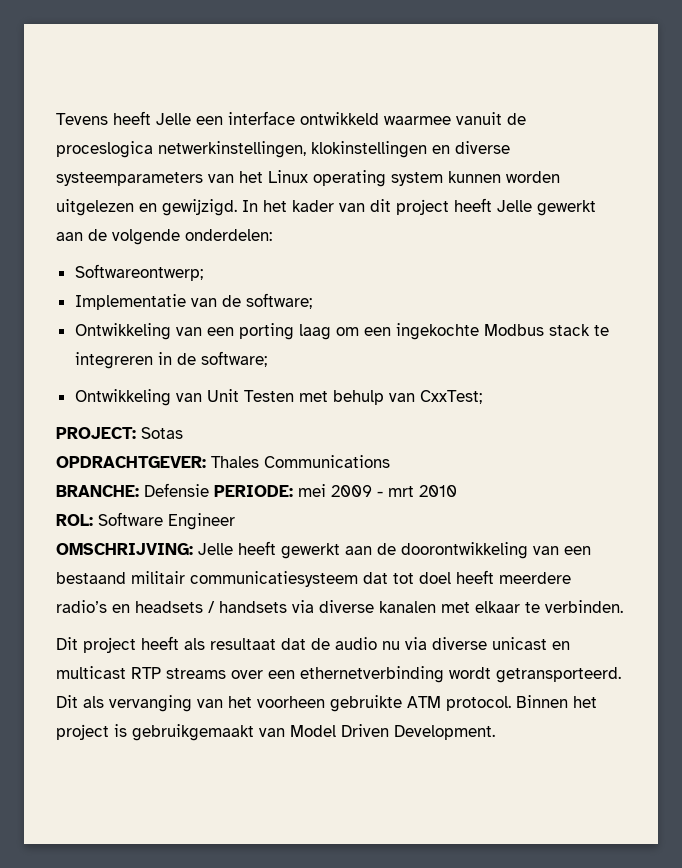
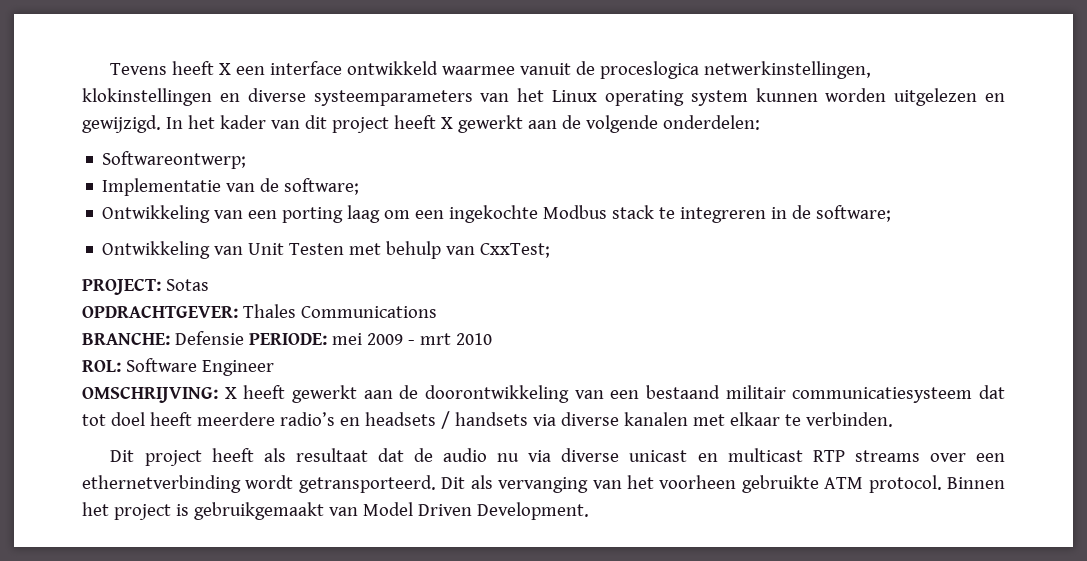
[156,113,191,125] Jelle -> [219,63,232,75] X
[497,200,532,212] Jelle -> [440,117,453,129] X
[198,543,233,555] Jelle -> [224,387,237,399] X

